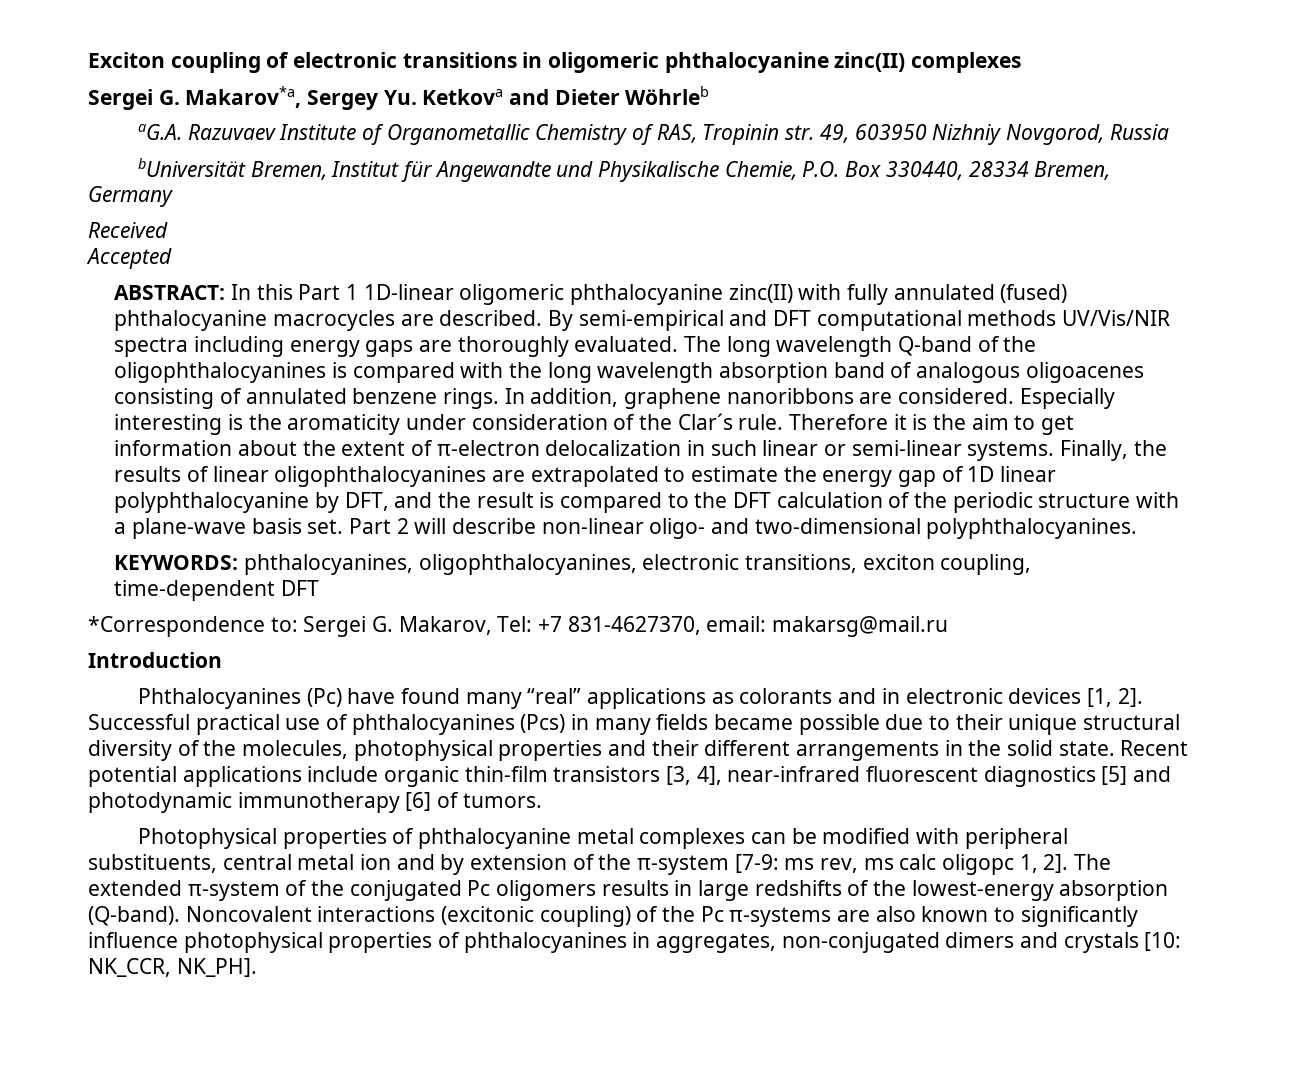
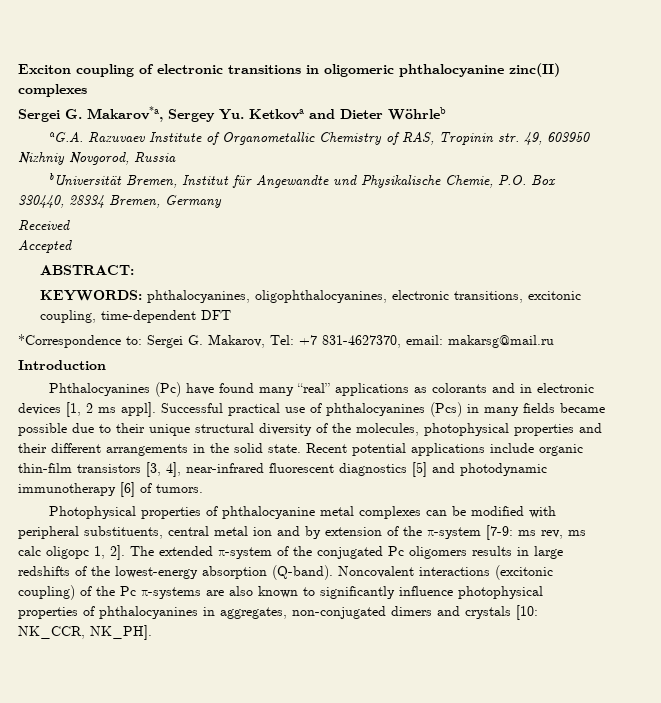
[230,284,1068,305] [114,310,1170,331] [114,336,1037,357] [114,362,1144,383] [114,388,1115,409] [114,413,1074,435] [114,440,1167,461] [114,466,1056,487] [114,492,1179,513] [114,518,1138,539] In this Part 1 1D-linear oligomeric phthalocyanine zinc(II) with fully annulated (fused) phthalocyanine macrocycles are described. By semi-empirical and DFT computational methods UV/Vis/NIR spectra including energy gaps are thoroughly evaluated. The long wavelength Q-band of the oligophthalocyanines is compared with the long wavelength absorption band of analogous oligoacenes consisting of annulated benzene rings. In addition, graphene nanoribbons are considered. Especially interesting is the aromaticity under consideration of the Clar´s rule. Therefore it is the aim to get information about the extent of π-electron delocalization in such linear or semi-linear systems. Finally, the results of linear oligophthalocyanines are extrapolated to estimate the energy gap of 1D linear polyphthalocyanine by DFT, and the result is compared to the DFT calculation of the periodic structure with a plane-wave basis set. Part 2 will describe non-linear oligo- and two-dimensional polyphthalocyanines. -> (135, 270) none
[862,554,935,570] exciton -> [528,291,582,300] excitonic
[1117,688,1143,707] 2]. -> [86,402,156,417] 2 ms appl].

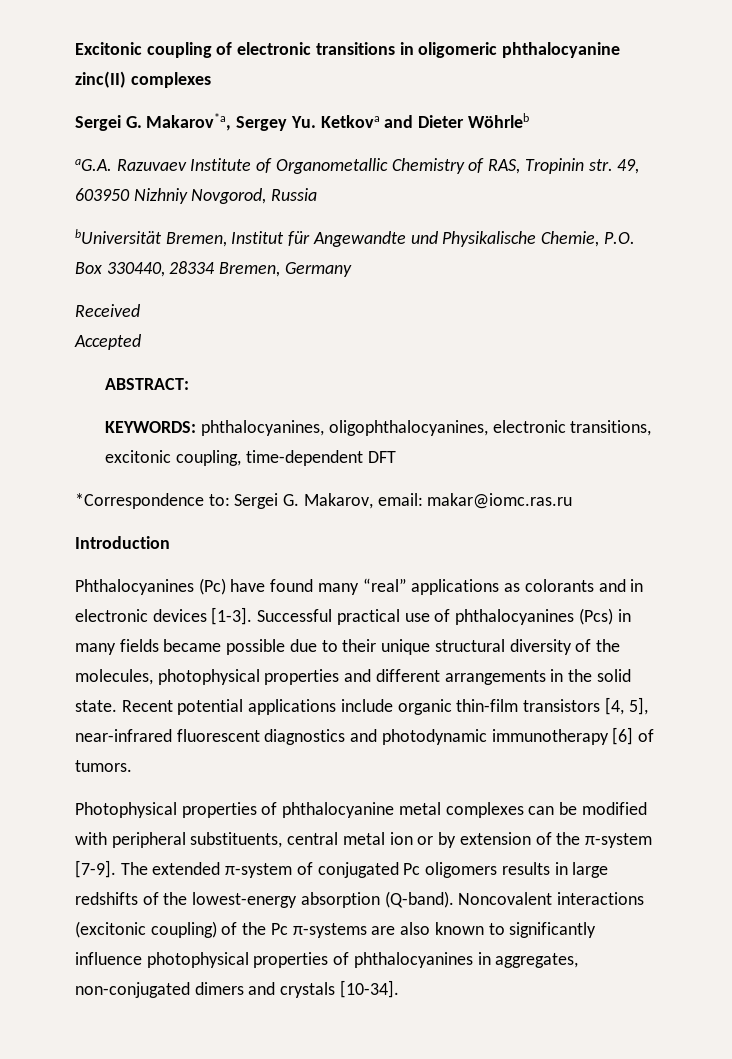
[18,64,71,74] Exciton -> [75,42,142,55] Excitonic
[270,335,554,348] Tel: +7 831-4627370, email: makarsg@mail.ru -> [377,493,573,509] email: makar@iomc.ras.ru
[66,402,156,417] [1, 2 ms appl]. -> [211,607,253,625] [1-3].
[18,443,47,453] their -> (372, 675) none
[146,462,181,477] [3, 4], -> [604,697,648,715] [4, 5],
[412,462,427,477] [5] -> (346, 737) none
[277,526,300,536] and -> [417,836,434,845] or
[486,525,586,540] [18,545,125,560] [7-9: ms rev, ms calc oligopc 1, 2]. -> [75,860,116,878] [7-9].
[293,546,312,556] the -> (313, 868) none
[516,605,538,620] [18,625,152,640] [10: NK_CCR, NK_PH]. -> [339,980,399,998] [10-34].

